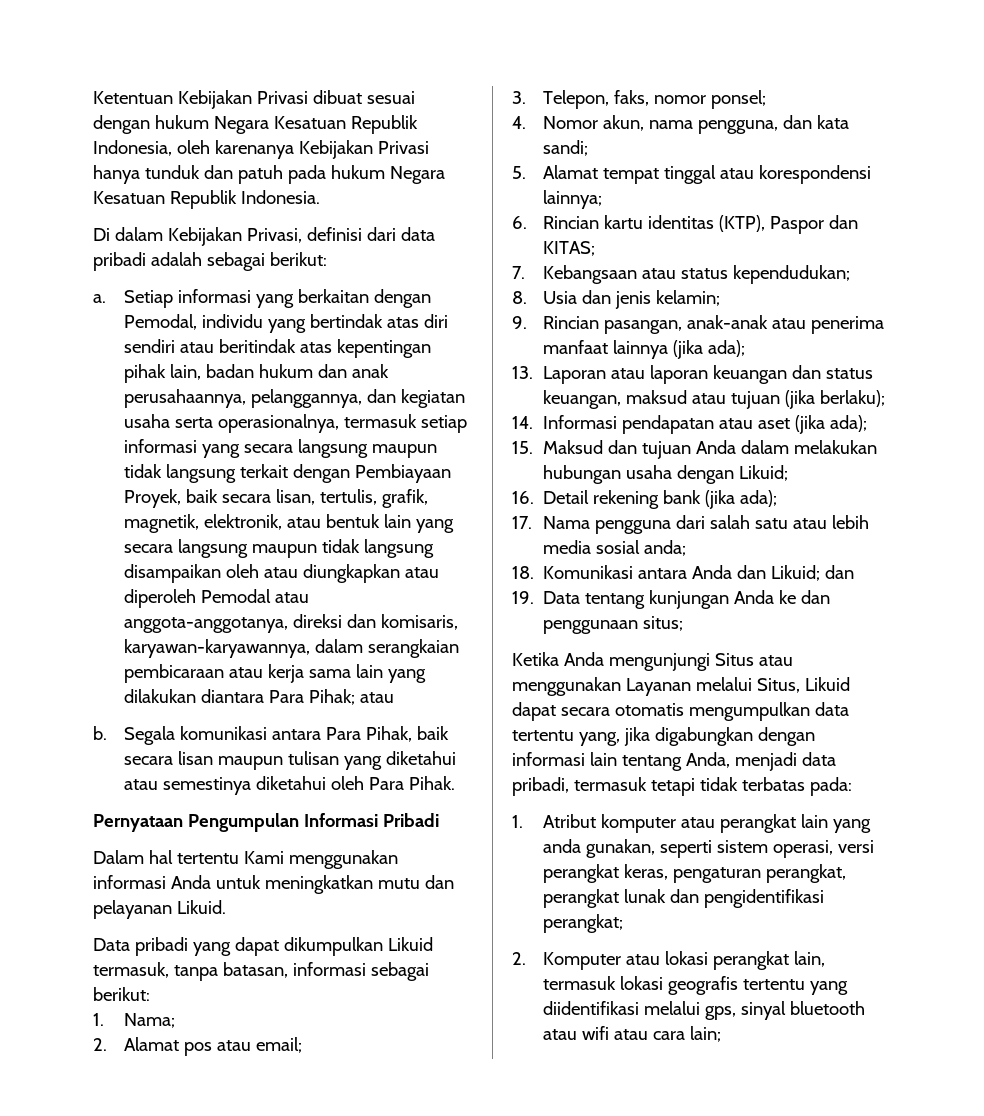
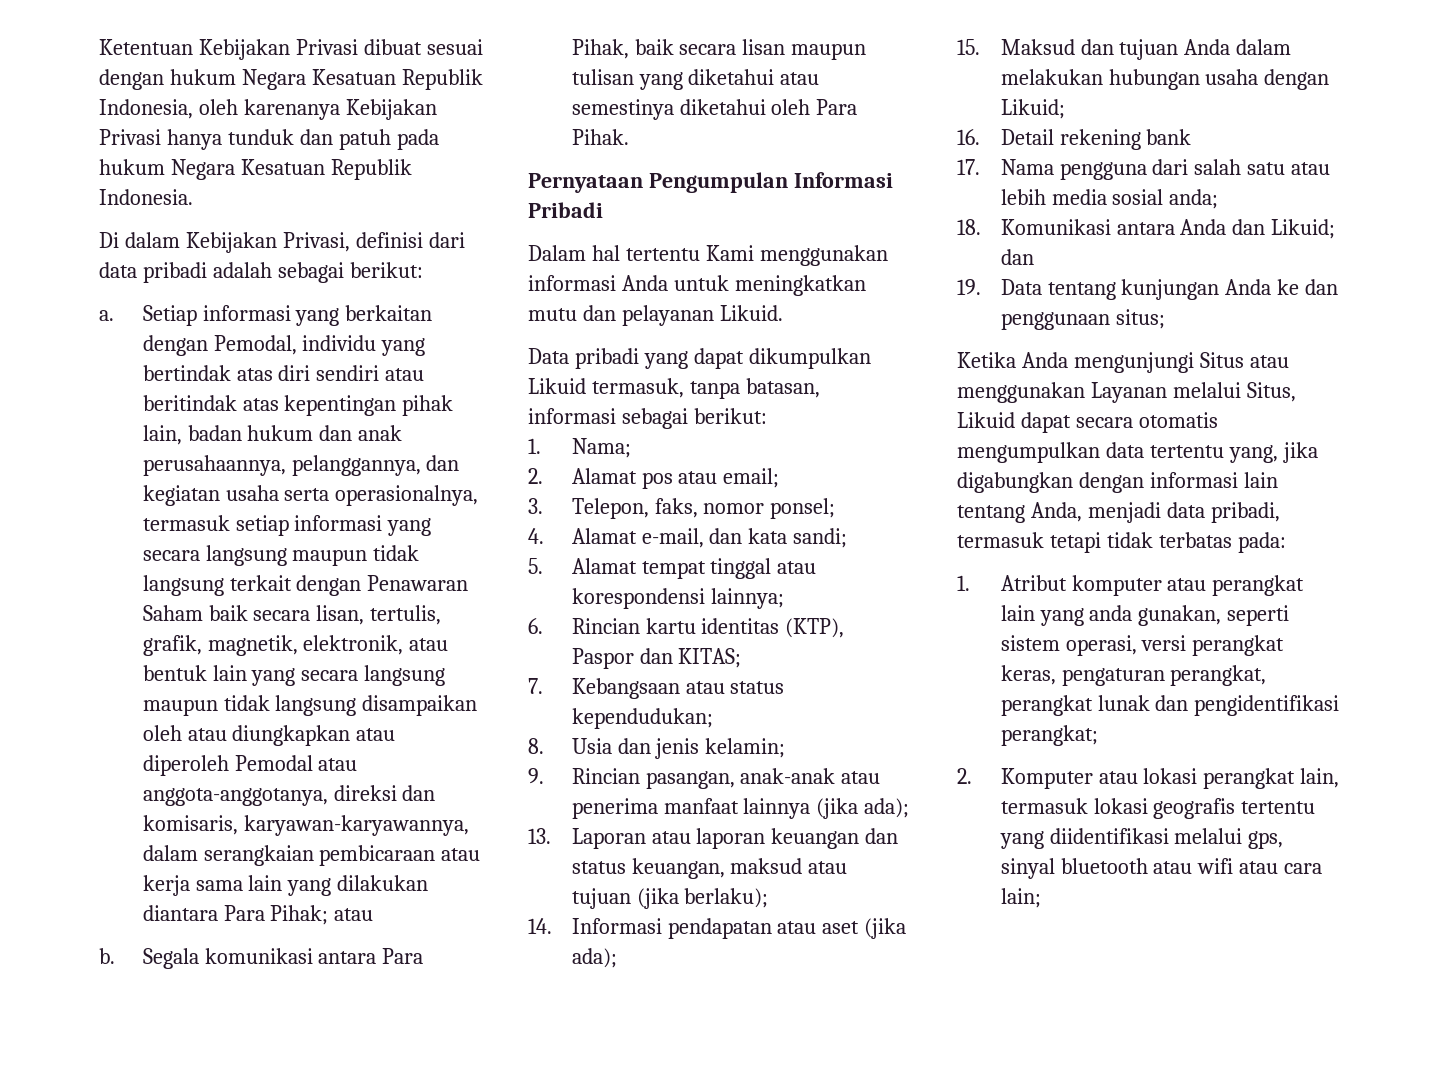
[354,464,451,483] [123,489,181,508] Pembiayaan Proyek, -> [367,575,469,591] [142,605,203,621] Penawaran Saham
[542,115,778,134] Nomor akun, nama pengguna, -> [571,528,704,548] Alamat e-mail,
[705,490,778,509] (jika ada); -> (1192, 137) none

